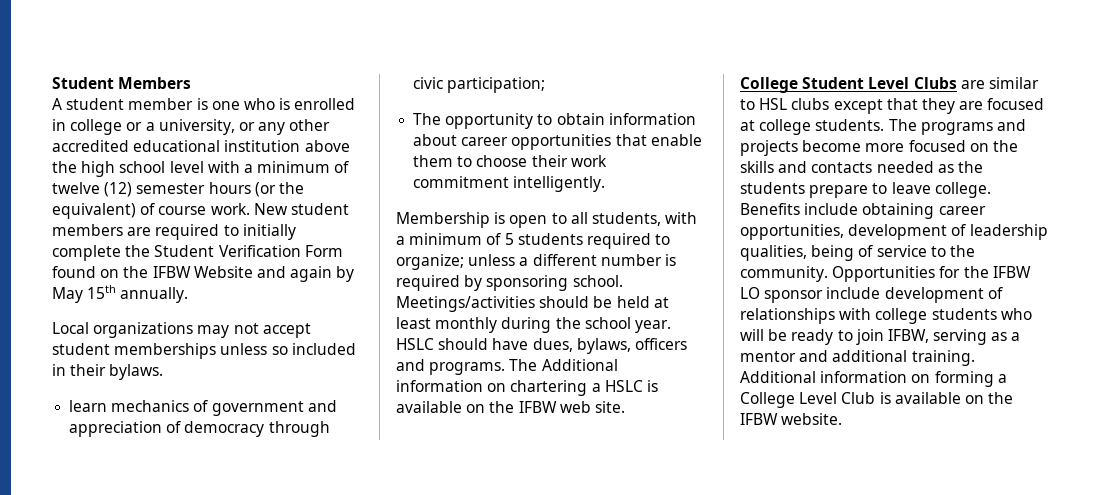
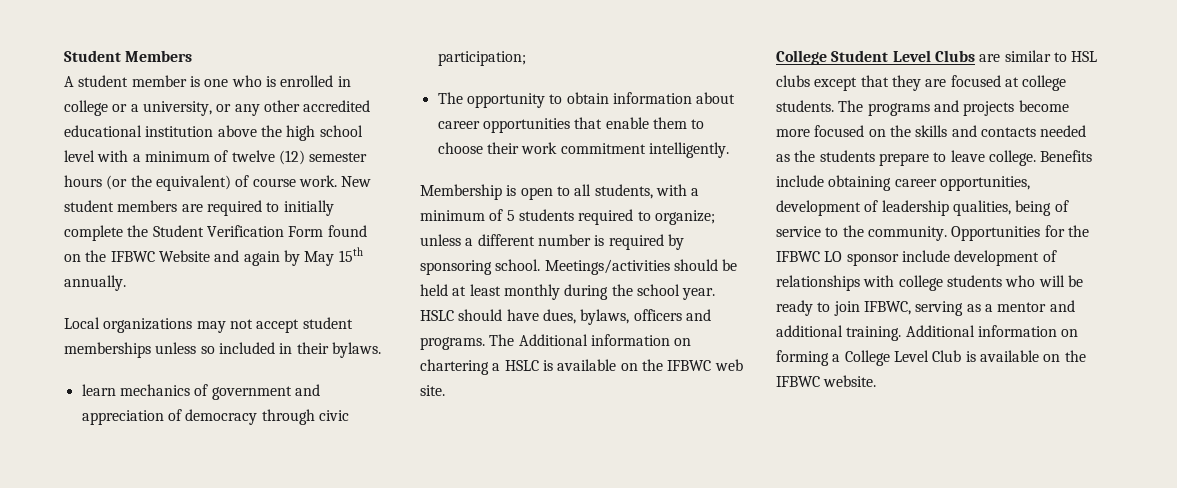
[152,266,191,278] IFBW -> [110,251,155,262] IFBWC
[518,401,557,413] IFBW -> [667,360,712,371] IFBWC
[992,266,1031,278] IFBW -> [776,251,820,262] IFBWC
[887,329,929,343] IFBW, -> [863,301,911,315] IFBWC,
[740,413,778,425] IFBW -> [776,376,820,387] IFBWC

